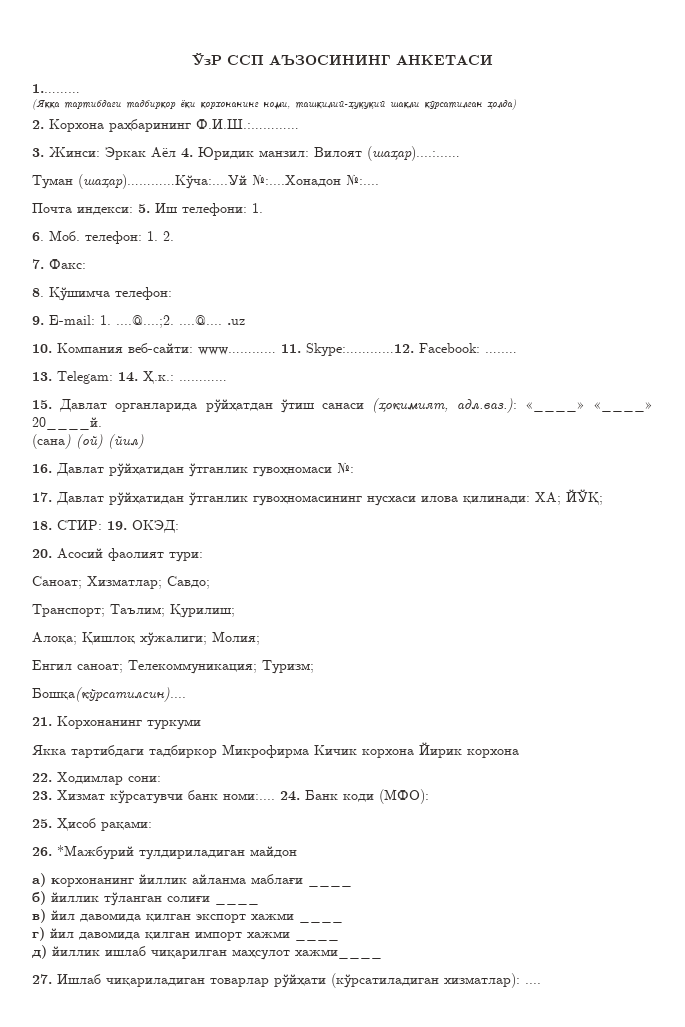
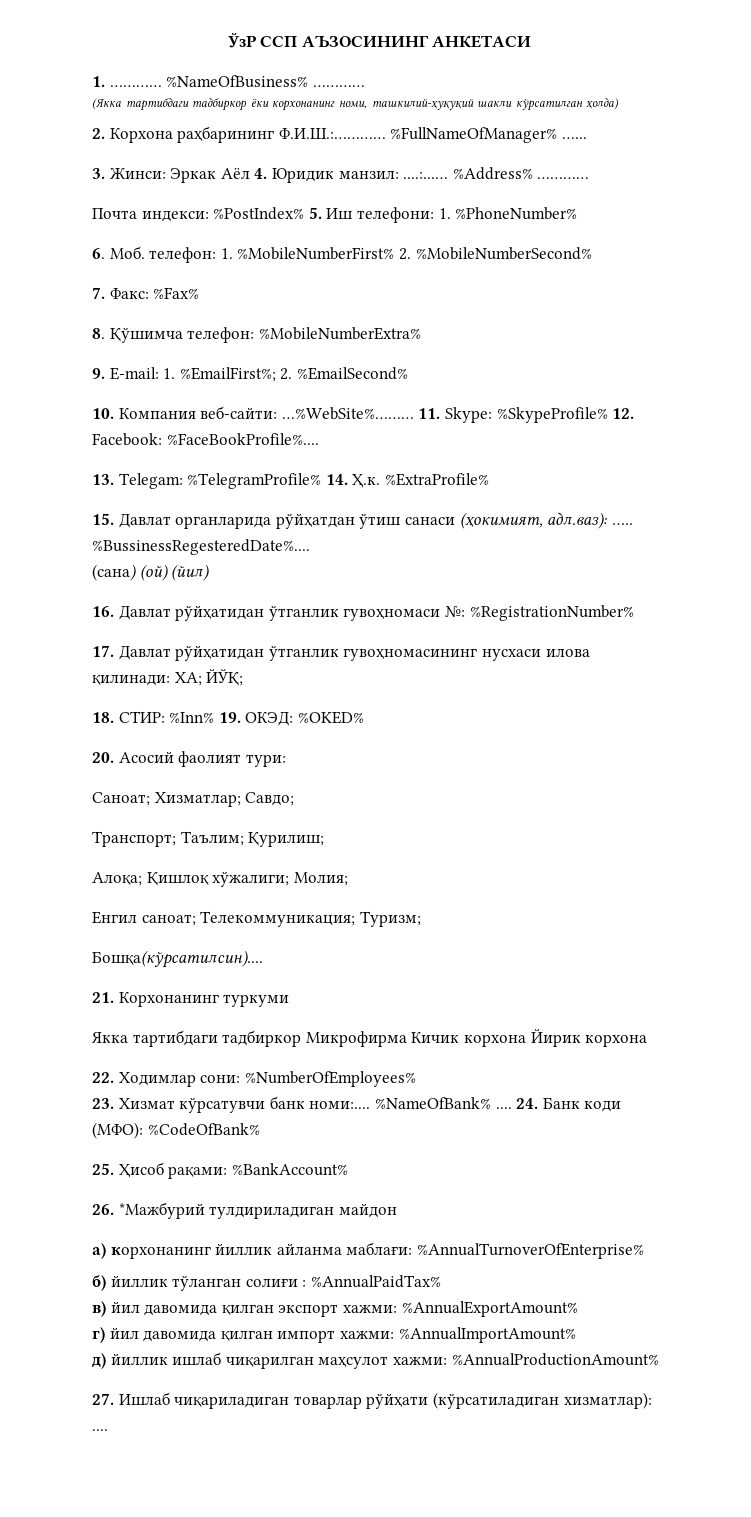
[32,84,80,93] 1.……… -> [92,75,365,88] 1. ………… %NameOfBusiness% …………
(299, 124) none -> [390,127,587,143] %FullNameOfManager% …...
[314,146,460,161] [32,174,379,189] Вилоят (шаҳар)....:...… // Туман (шаҳар)…………Кўча:....Уй №:....Хонадон №:.... -> [403,167,590,180] ....:...… %Address% …………
(133, 211) none -> [213,207,305,220] %PostIndex%
(263, 208) none -> [455,207,578,220] %PhoneNumber%
[163,231,174,241] 2. -> [237,247,592,260] %MobileNumberFirst% 2. %MobileNumberSecond%
(86, 264) none -> [153,287,200,299] %Fax%
(172, 293) none -> [258,327,421,340] %MobileNumberExtra%
[116,315,245,328] ....@....;2. ....@.... .uz -> [179,367,408,382] %EmailFirst%; 2. %EmailSecond%
[198,343,517,356] [32,371,227,384] www………… 11. Skype:…………12. Facebook: …..… // 13. Telegam: 14. Ҳ.к.: ………… -> [281,407,635,423] [92,433,319,446] [92,473,489,489] …%WebSite%……… 11. Skype: %SkypeProfile% 12. Facebook: %FaceBookProfile%.... // 13. Telegam: %TelegramProfile% 14. Ҳ.к. %ExtraProfile%
[456,398,653,413] [32,417,102,430] адл.ваз.): «____» «____» 20____й. -> [547,512,633,529] [92,539,310,555] адл.ваз): ….. %BussinessRegesteredDate%....
(354, 467) none -> [469,605,634,621] %RegistrationNumber%
(102, 525) none -> [169,712,215,723] %Inn%
(179, 526) none -> [297,711,364,724] %OKED%
(161, 779) none -> [244,1071,416,1087] %NumberOfEmployees%
(275, 796) none -> [374,1097,512,1109] %NameOfBank% ....
(429, 796) none -> [147,1123,260,1136] %CodeOfBank%
(152, 826) none -> [231,1163,348,1176] %BankAccount%
[251,874,303,884] [308,884,352,887] маблағи ____ -> [346,1242,644,1259] маблағи: %AnnualTurnoverOfEnterprise%
[215,902,259,905] ____ -> [302,1275,441,1288] : %AnnualPaidTax%
[251,913,294,920] [299,920,343,923] хажми ____ -> [342,1301,578,1317] хажми: %AnnualExportAmount%
[247,931,290,938] [295,938,339,941] хажми ____ -> [339,1327,576,1343] хажми: %AnnualImportAmount%
[295,949,382,959] хажми____ -> [392,1353,659,1366] хажми: %AnnualProductionAmount%

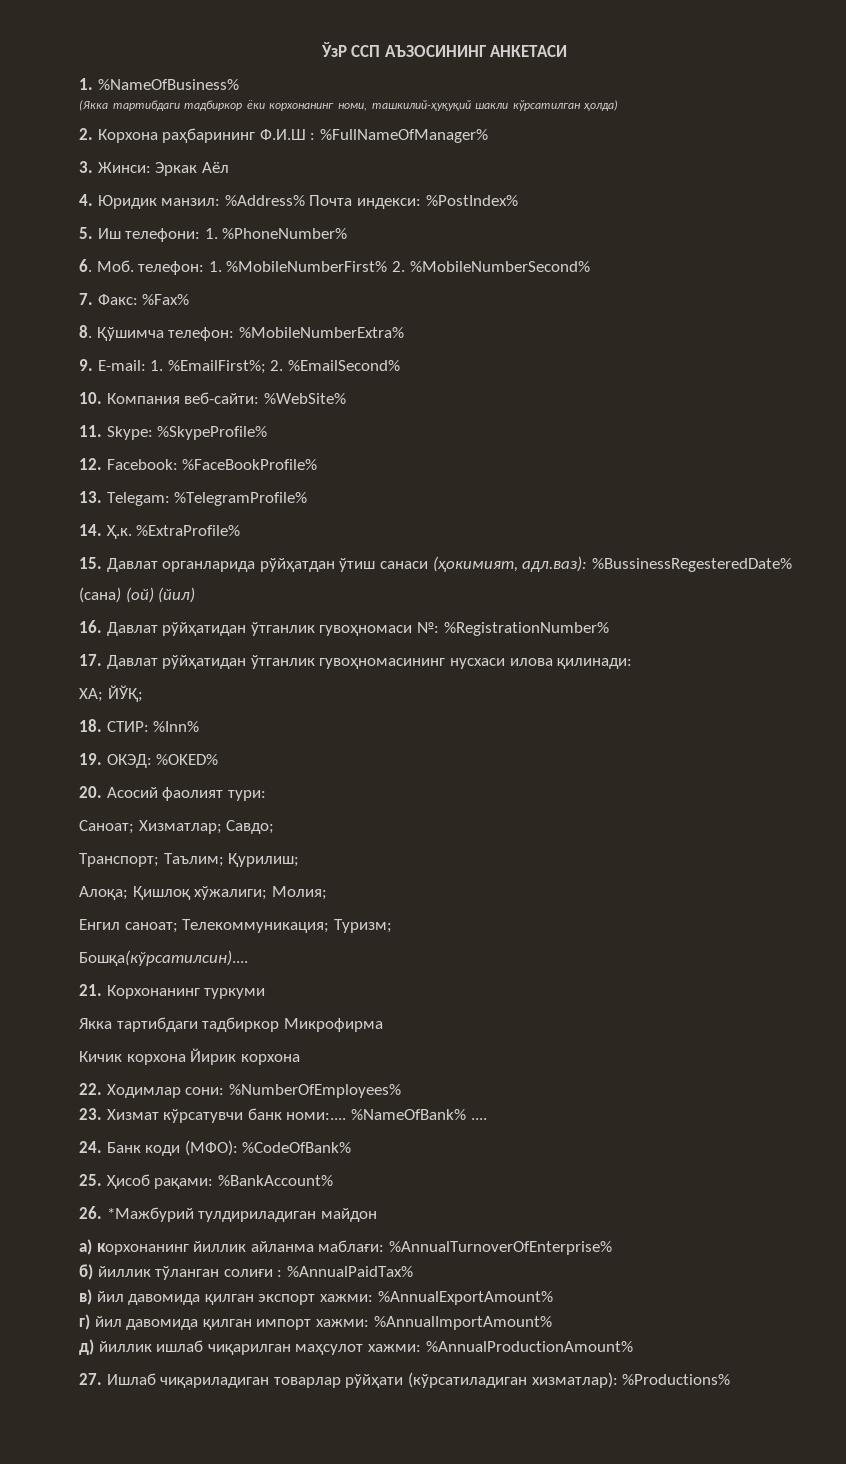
[109,85,162,87] ………… -> (93, 84) none
[312,85,365,87] ………… -> (239, 84) none
[278,128,386,140] Ф.И.Ш.:………… -> [259,129,316,140] Ф.И.Ш :
[561,137,587,139] …... -> (488, 136) none
(250, 173) none -> (229, 167) //
[403,167,590,180] ....:...… %Address% ………… // -> [224,195,305,206] %Address%
(305, 213) none -> (518, 200) //
[281,407,414,420] …%WebSite%……… -> [263,393,346,404] %WebSite% //
(608, 415) none -> (268, 433) //
[166,433,319,445] %FaceBookProfile%.... -> [182,459,318,470] %FaceBookProfile%
(322, 481) none -> (308, 499) //
[611,523,633,525] [92,539,310,555] ….. %BussinessRegesteredDate%.... -> [591,558,792,572] %BussinessRegesteredDate%
(170, 680) none -> (633, 663) //
(215, 717) none -> (200, 726) //
(407, 1039) none -> (383, 1025) //
(512, 1108) none -> (487, 1119) //
[92,1429,108,1431] .... -> [622,1374,731,1385] %Productions%

